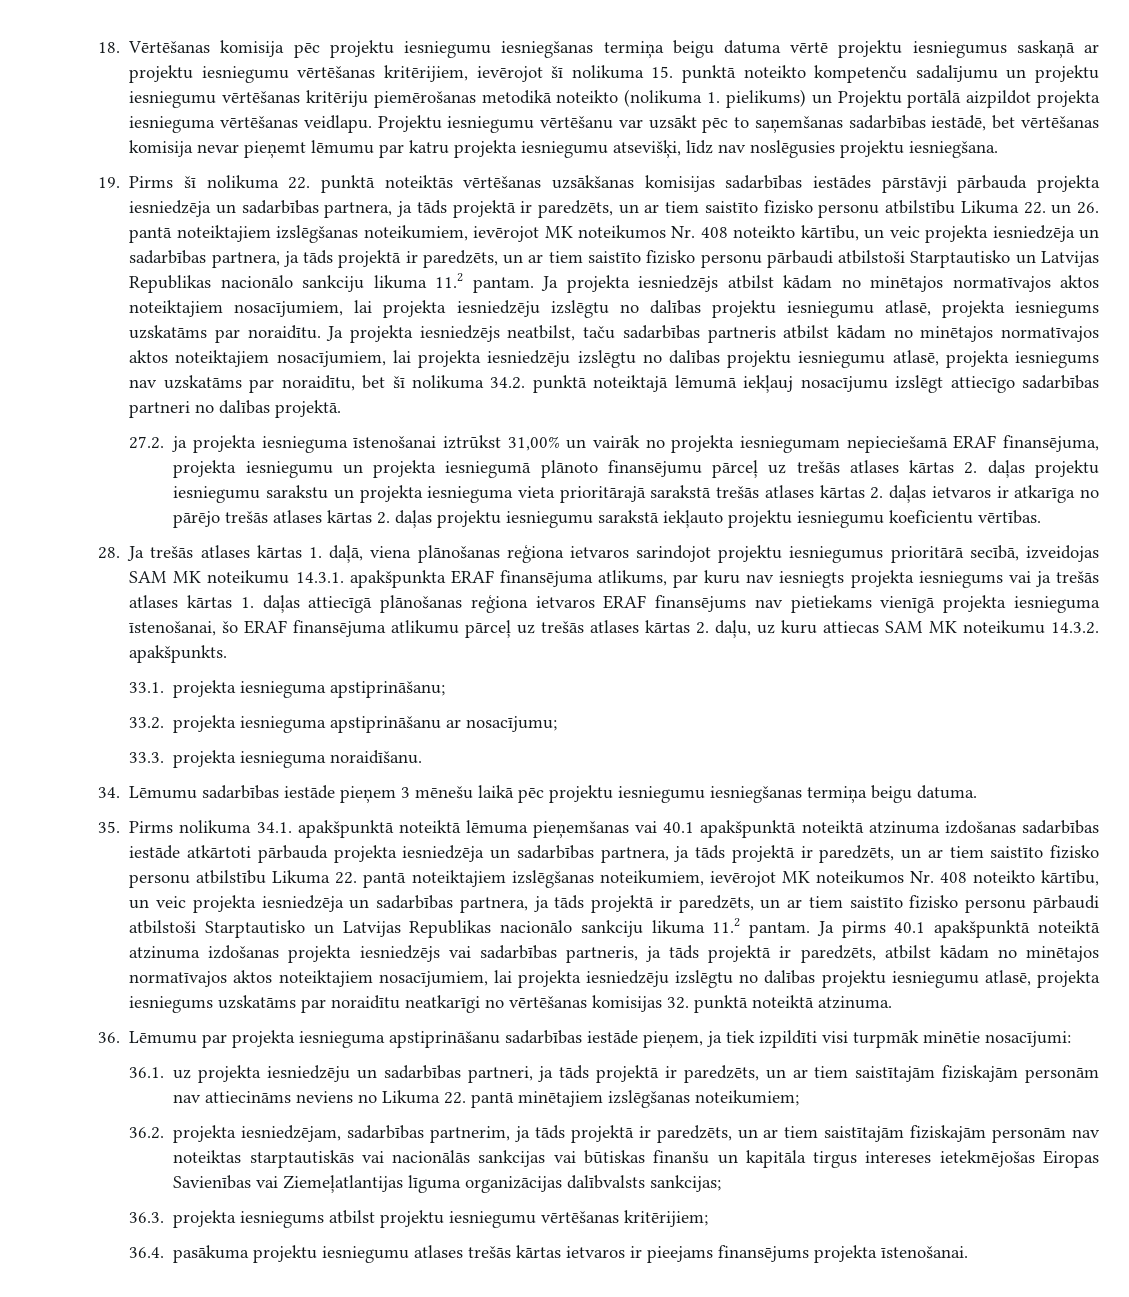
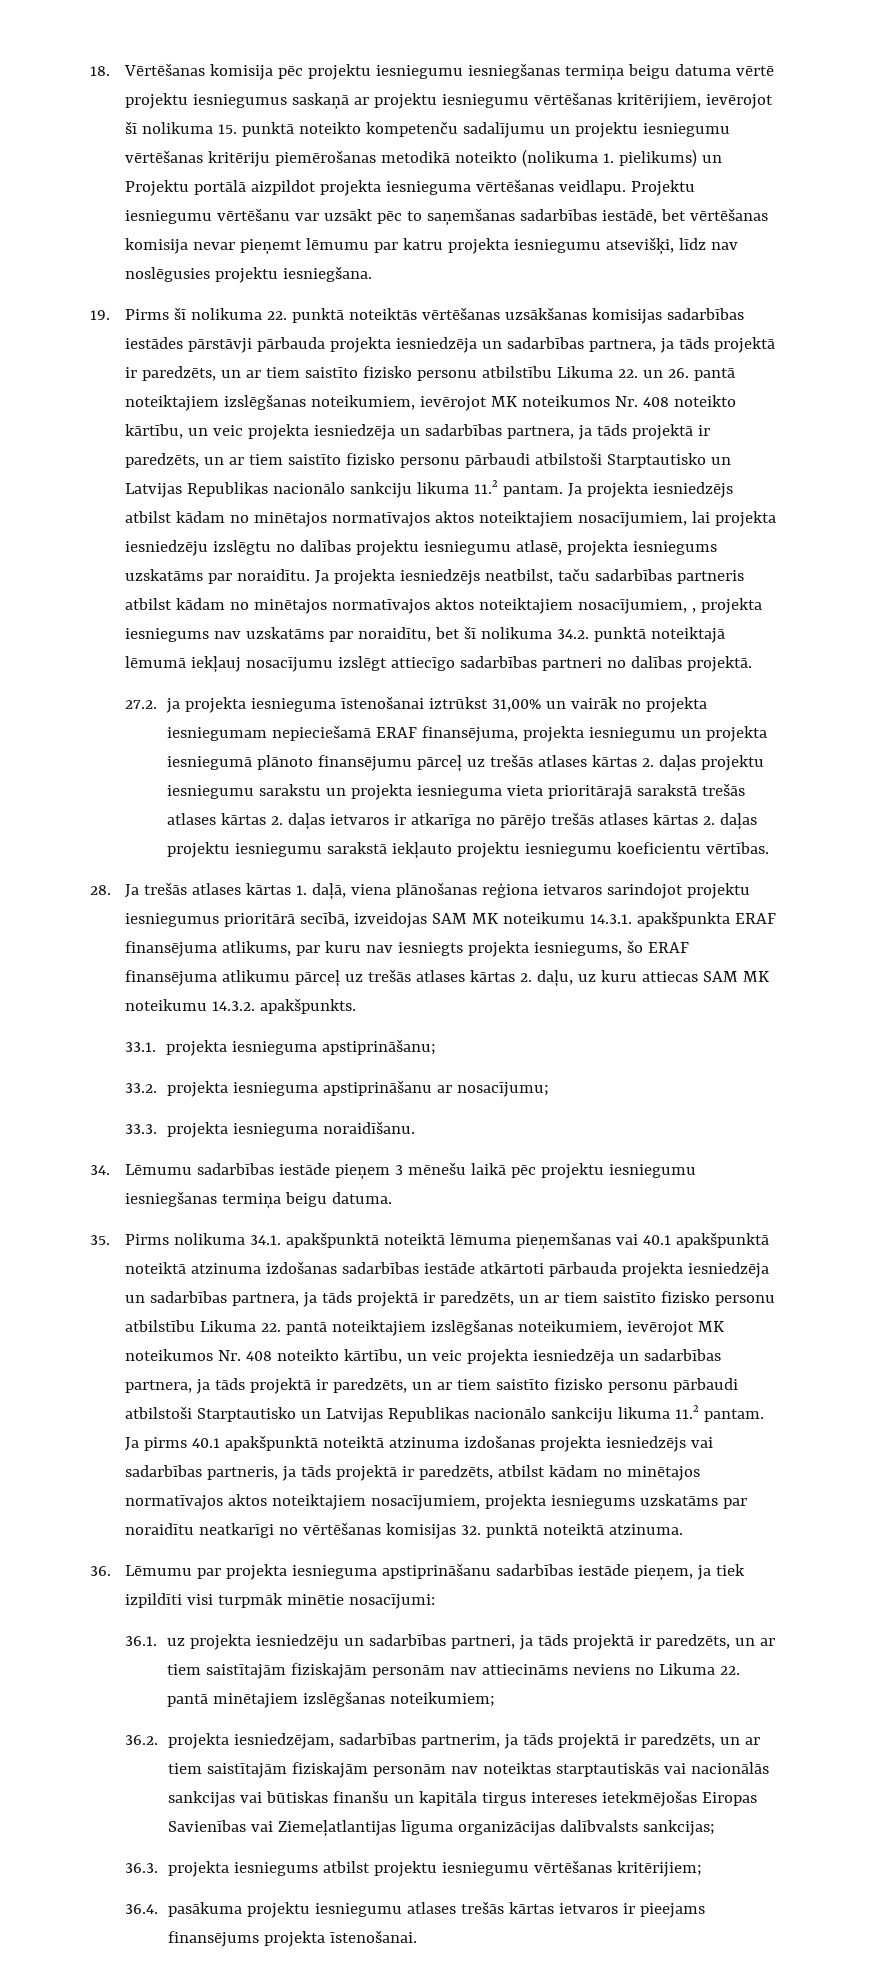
[392,350,939,368] lai projekta iesniedzēju izslēgtu no dalības projektu iesniegumu atlasē, -> [692,608,697,613] ,
[918,571,1099,588] [129,595,1100,613] [129,621,217,636] iesniegums vai ja trešās atlases kārtas 1. daļas attiecīgā plānošanas reģiona ietvaros ERAF finansējums nav pietiekams vienīgā projekta iesnieguma īstenošanai, -> [534,942,623,956] iesniegums,
[493,970,1031,988] lai projekta iesniedzēju izslēgtu no dalības projektu iesniegumu atlasē, -> (481, 1502) none

